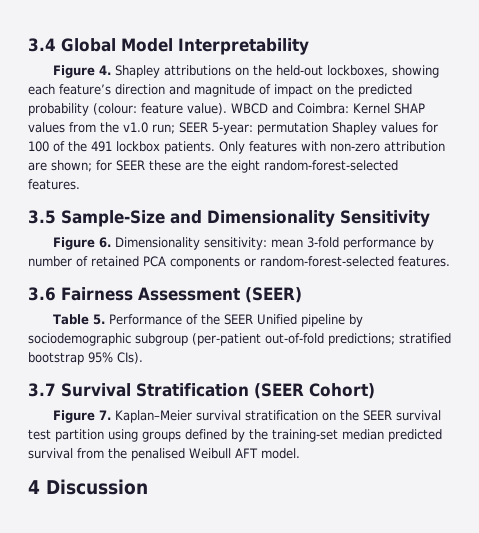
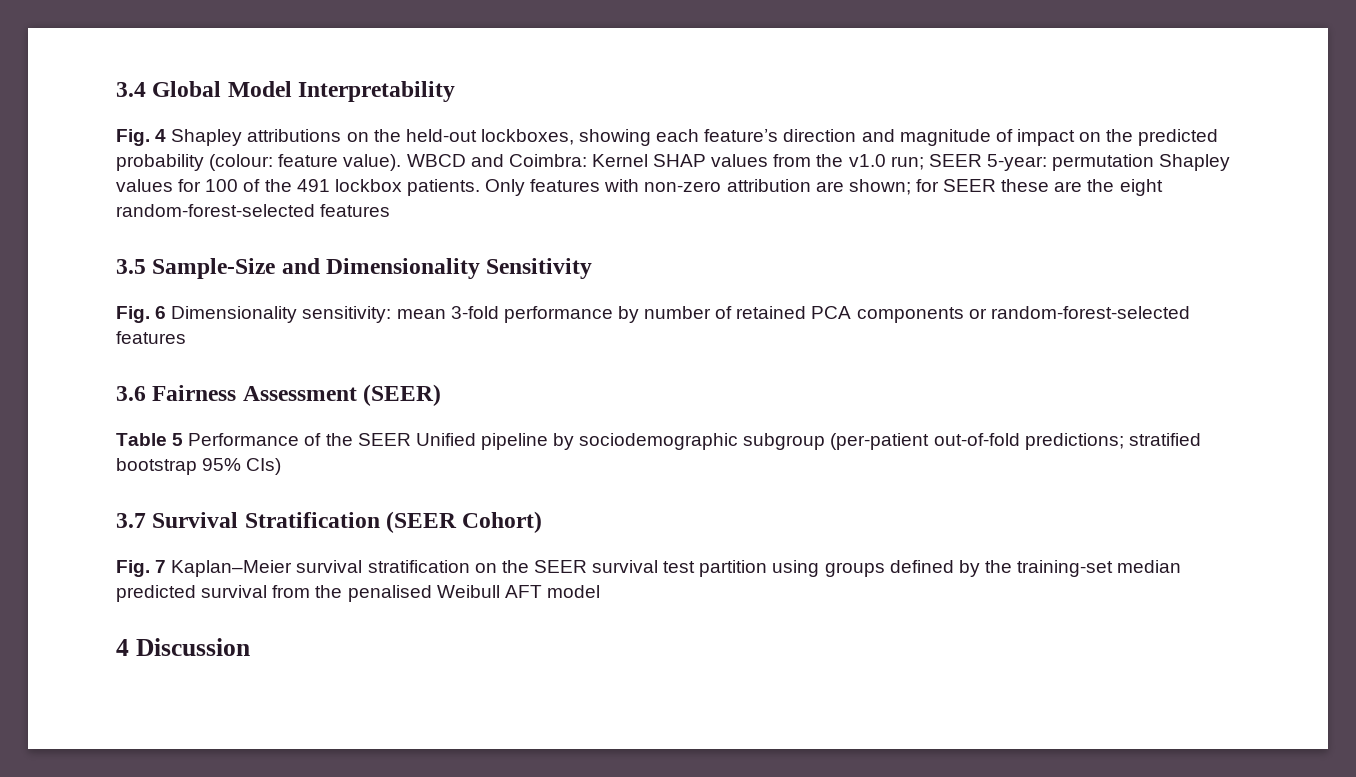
[53,65,112,78] Figure 4. -> [116,129,167,146] Fig. 4
[28,179,80,190] features. -> [320,204,391,217] features
[53,237,112,250] Figure 6. -> [116,306,167,323] Fig. 6
[398,256,450,267] features. -> [116,331,186,344] features
[93,314,106,325] 5. -> [172,433,184,446] 5
[117,352,143,364] CIs). -> [246,458,282,475] CIs)
[53,410,112,423] Figure 7. -> [116,560,167,577] Fig. 7
[261,448,300,459] model. -> [546,585,600,598] model

